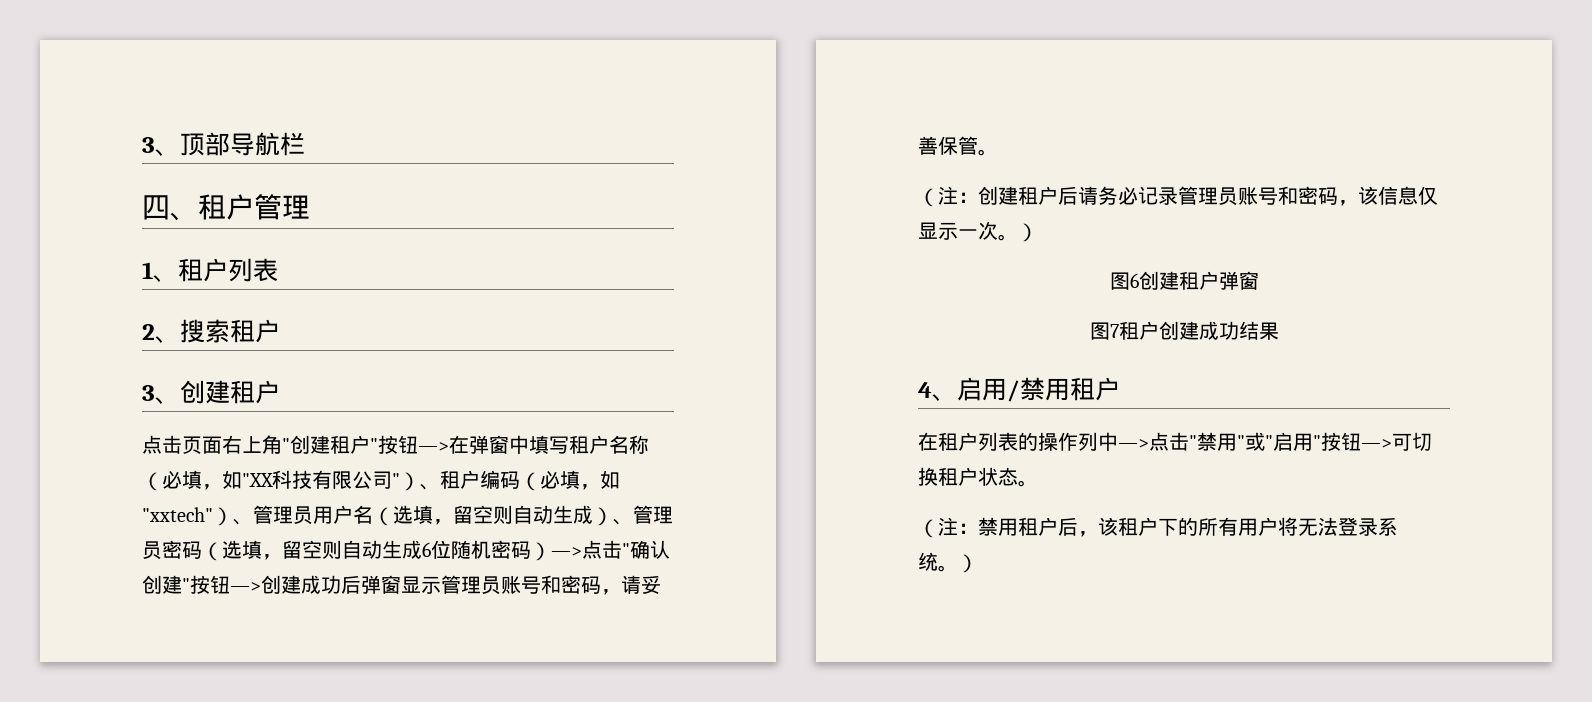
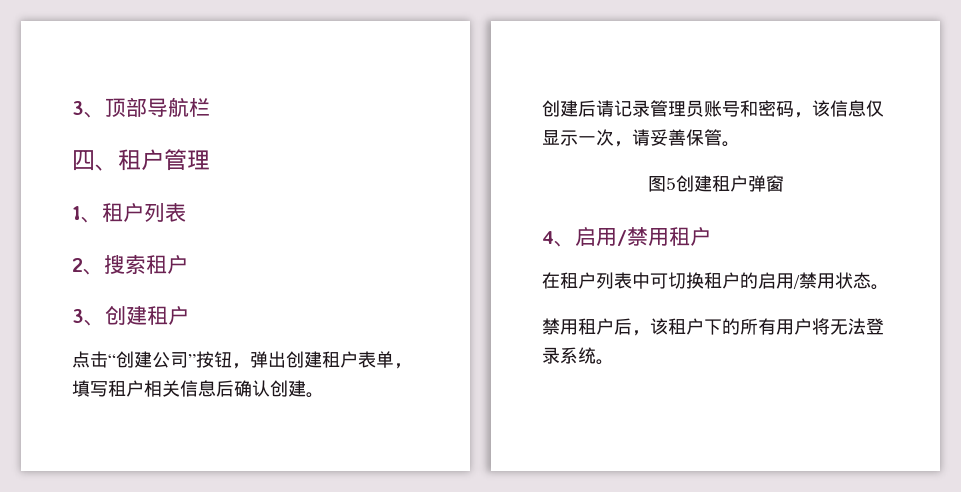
[182,435,649,454] [142,470,620,491] [142,505,673,526] [142,540,670,561] [142,575,661,595] [918,136,998,156] [918,186,1138,207] 页面右上角"创建租户"按钮—>在弹窗中填写租户名称（必填，如"XX科技有限公司"）、租户编码（必填，如"xxtech"）、管理员用户名（选填，留空则自动生成）、管理员密码（选填，留空则自动生成6位随机密码）—>点击"确认创建"按钮—>创建成功后弹窗显示管理员账号和密码，请妥善保管。 // （注：创建租户后请务必 -> [108,351,412,369] [72,380,324,398] [542,100,614,117] “创建公司”按钮，弹出创建租户表单，填写租户相关信息后确认创建。 // 创建后请
[998,223,1038,242] [1109,272,1139,290] 。） // 图6 -> [614,129,740,147] [647,176,676,192] ，请妥善保管。 // 图5
[1089,321,1279,340] // 图7租户创建成功结果 -> (784, 183) none
[1018,432,1432,451] [918,467,978,486] 的操作列中—>点击"禁用"或"启用"按钮—>可切换租户 -> [632,272,835,289] 中可切换租户的启用/禁用
[918,517,978,538] （注： -> (889, 287) none
[958,554,978,573] ） -> (614, 362) none

